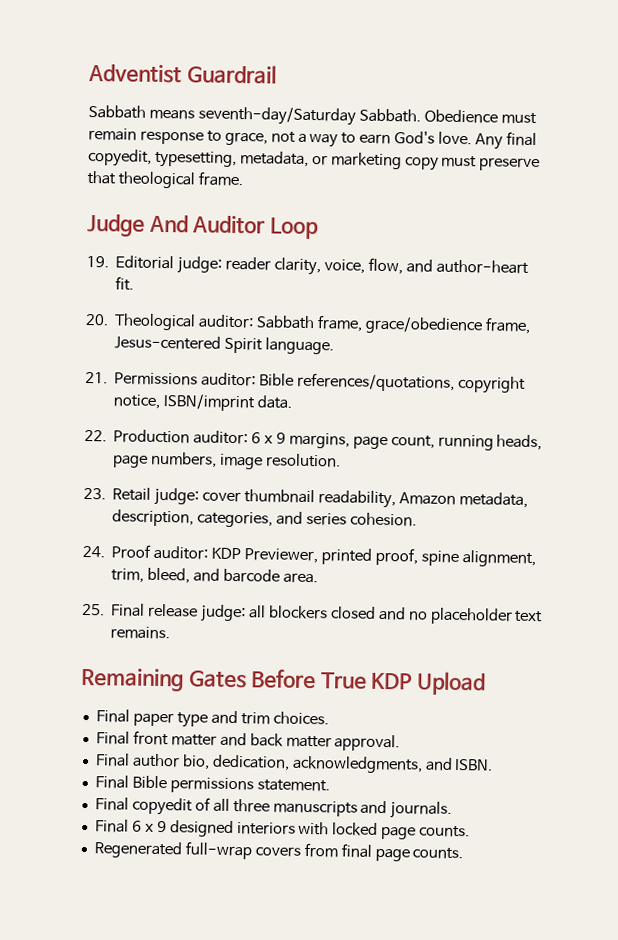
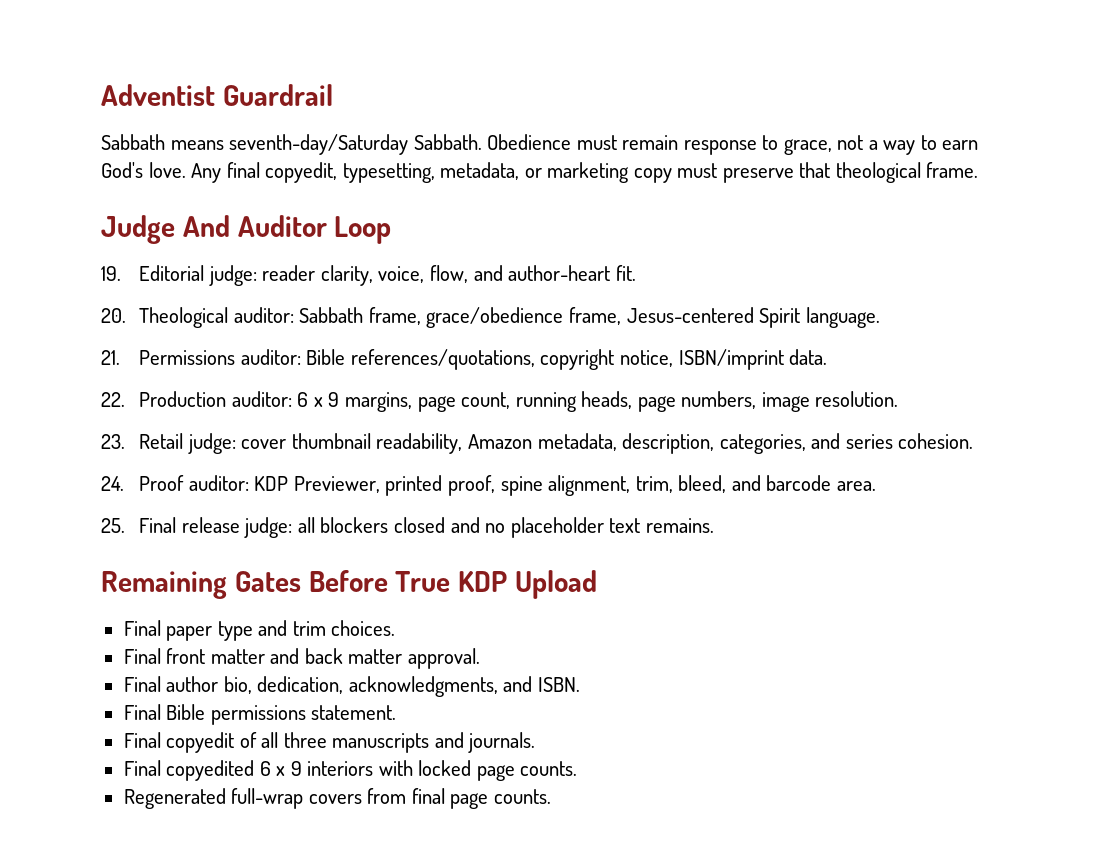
[131,820,234,838] 6 x 9 designed -> [166,760,302,781] copyedited 6 x 9

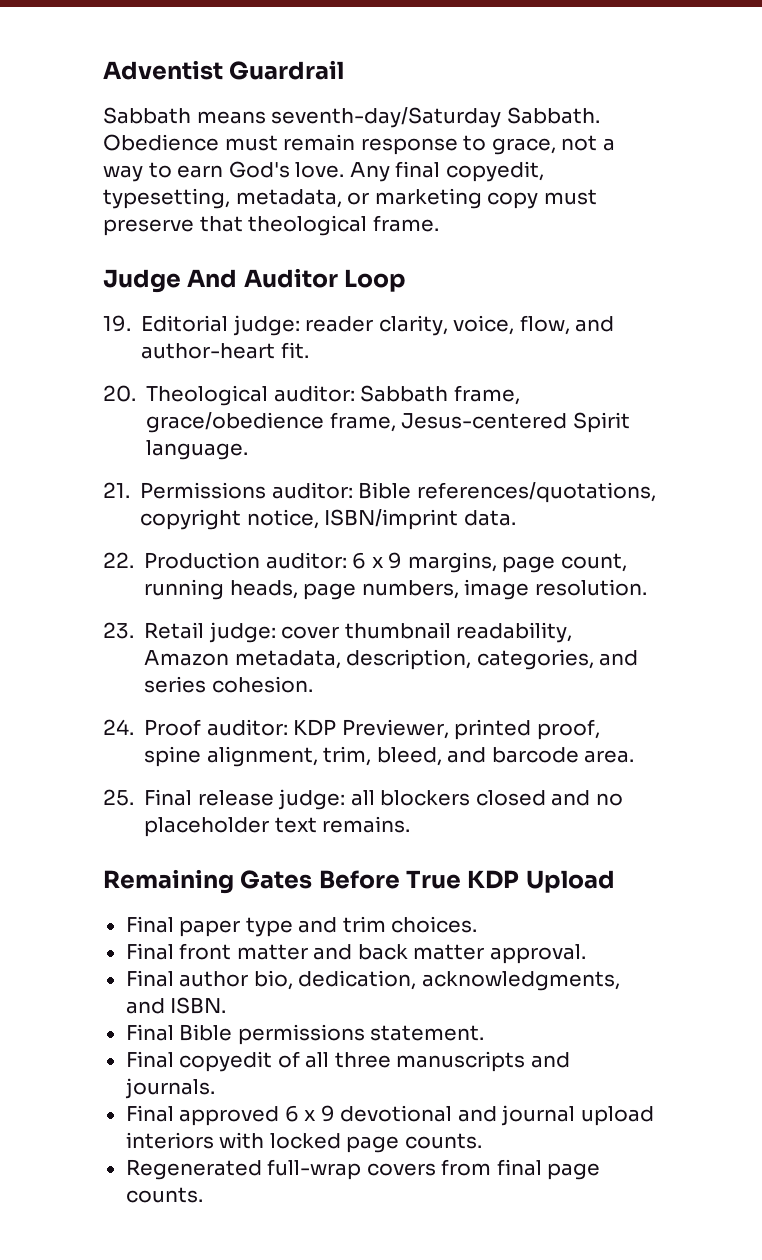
[166,760,302,781] copyedited 6 x 9 -> [179,1105,654,1126] approved 6 x 9 devotional and journal upload

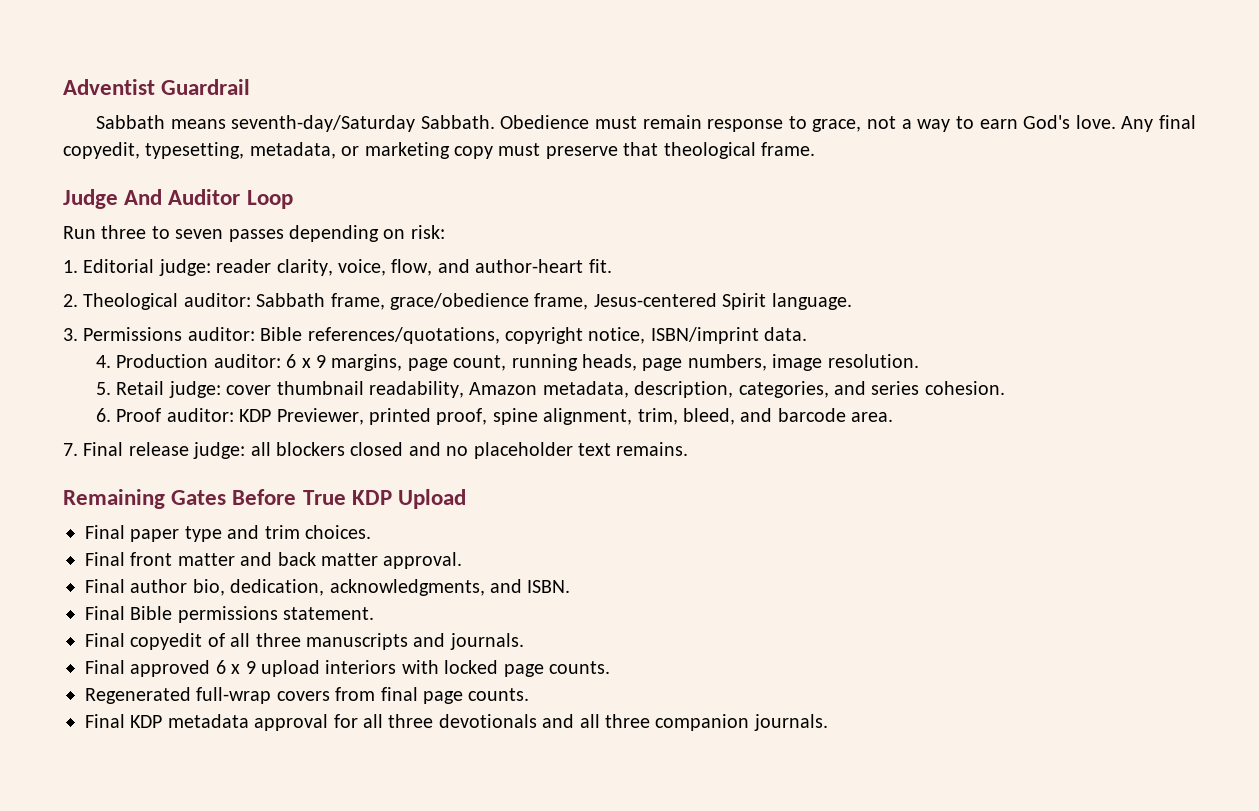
[103,315,131,332] 19. -> [63,225,445,242] [63,260,78,273] Run three to seven passes depending on risk: // 1.
[103,385,136,402] 20. -> [63,294,78,307] 2.
[103,482,130,498] 21. -> [63,328,78,341] 3.
[103,552,134,568] 22. -> [95,355,111,368] 4.
[103,622,134,639] 23. -> [95,382,111,395] 5.
[103,719,134,735] 24. -> [95,408,111,422] 6.
[103,789,134,806] 25. -> [63,443,78,456] 7.
[340,1105,576,1126] devotional and journal -> (256, 667) none
(203, 1195) none -> [85,714,828,731] // Final KDP metadata approval for all three devotionals and all three companion journals.

